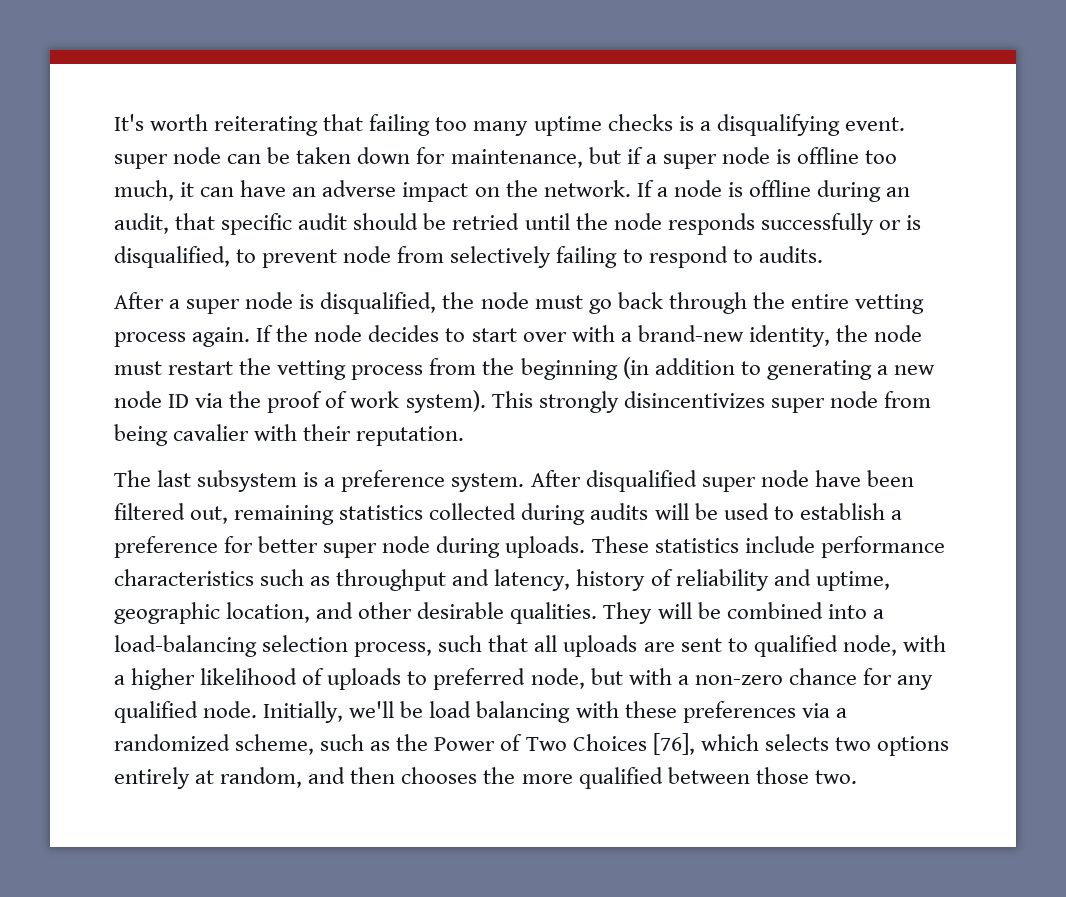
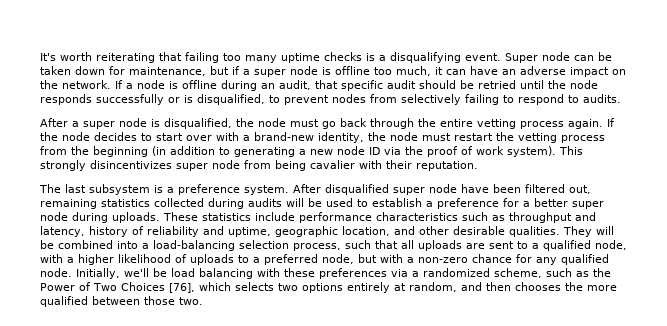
[114,154,168,169] super -> [505,53,538,63] Super
[343,246,392,263] node -> [332,94,366,103] nodes
(254, 544) none -> [523,201,530,207] a
(748, 645) none -> [532,243,539,249] a
(428, 678) none -> [253,257,260,263] a

